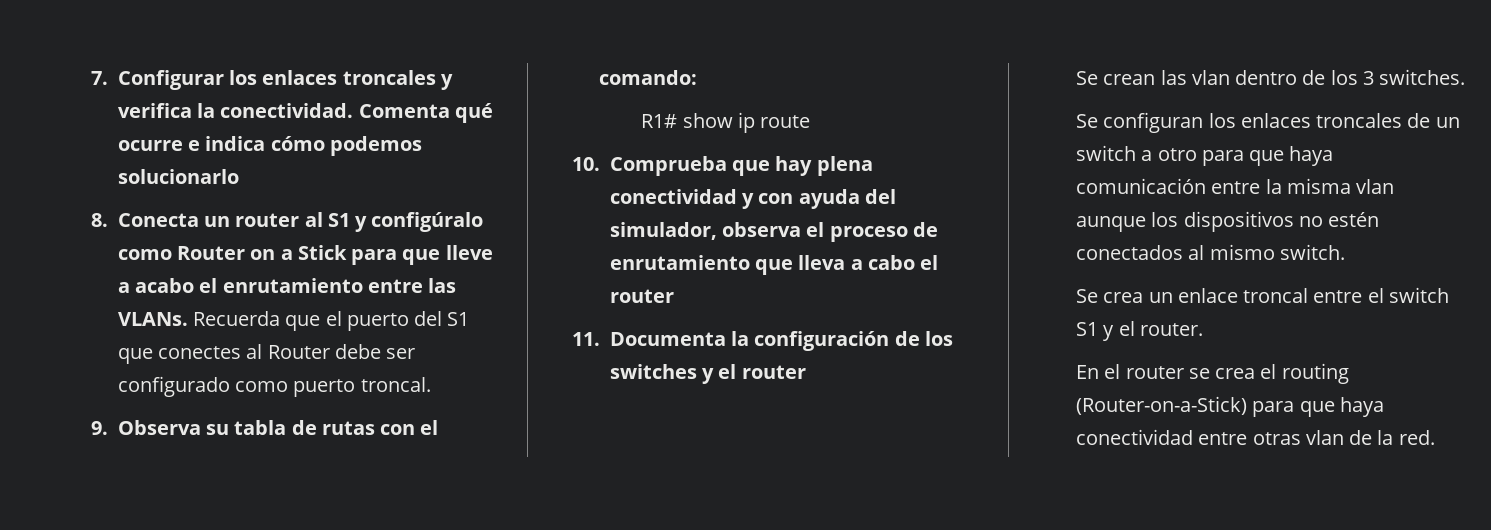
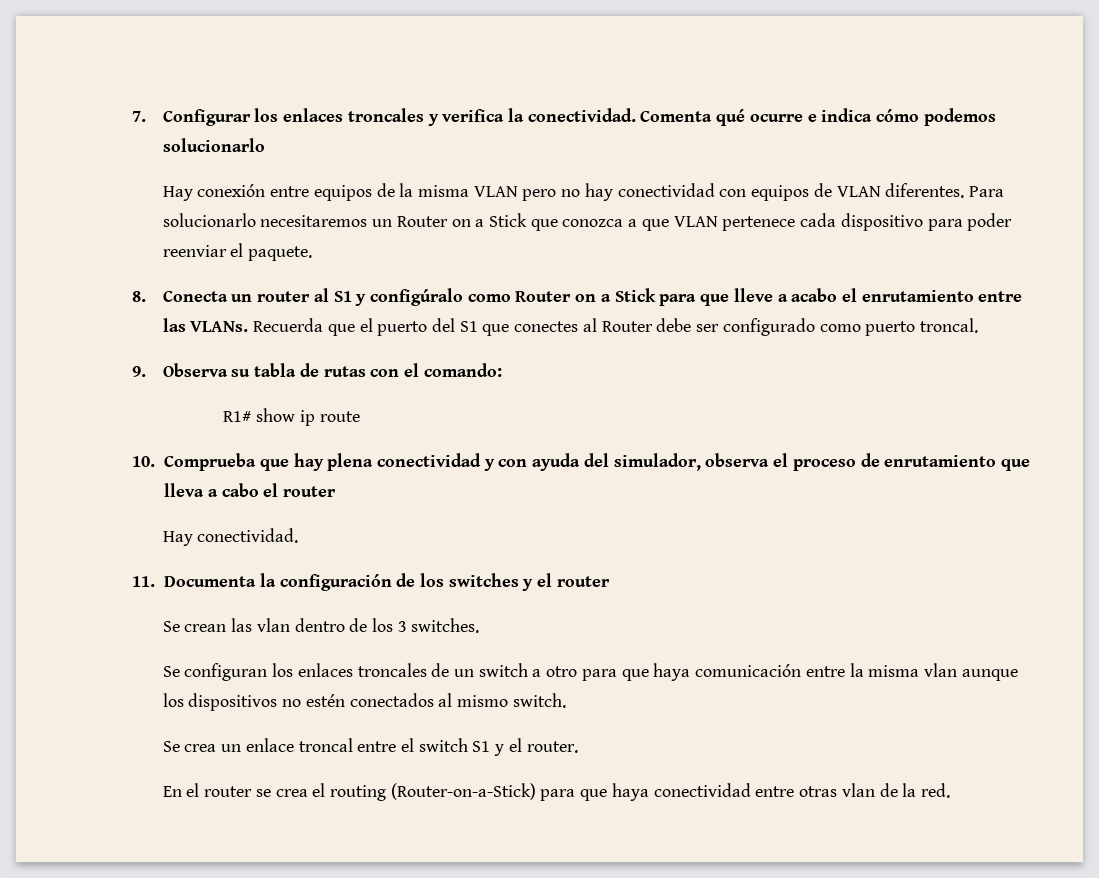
(239, 176) none -> [162,183,1004,201] [162,213,1013,231] [162,243,313,261] // Hay conexión entre equipos de la misma VLAN pero no hay conectividad con equipos de VLAN diferentes. Para solucionarlo necesitaremos un Router on a Stick que conozca a que VLAN pertenece cada dispositivo para poder reenviar el paquete.
(674, 296) none -> [162,528,299,546] // Hay conectividad.

